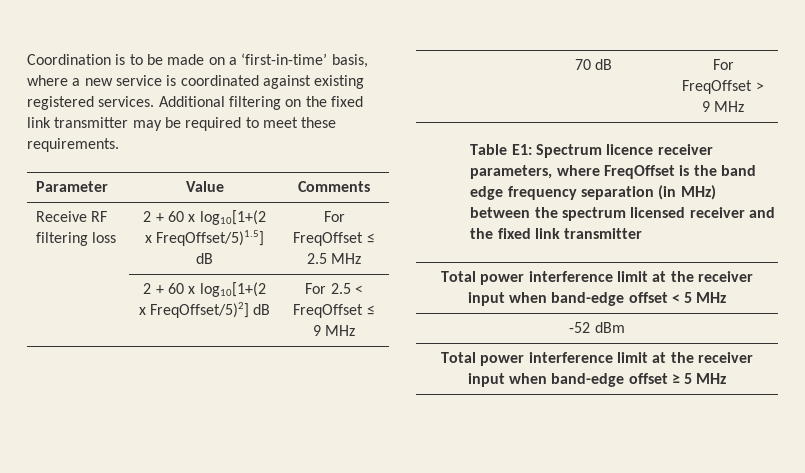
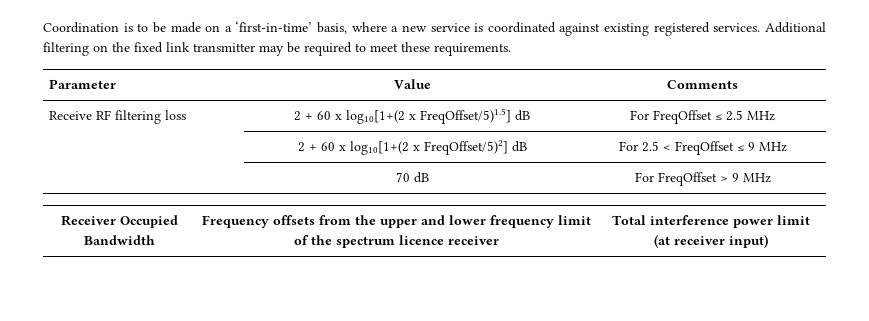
[470,144,713,158] [470,165,756,179] [470,185,716,200] [470,207,775,221] [470,228,643,239] [441,271,753,285] [467,292,727,306] [569,322,625,333] [441,352,753,366] [467,373,727,387] // Table E1: Spectrum licence receiver parameters, where FreqOffset is the band edge frequency separation (in MHz) between the spectrum licensed receiver and the fixed link transmitter // Total power interference limit at the receiver input when band-edge offset < 5 MHz // -52 dBm // Total power interference limit at the receiver input when band-edge offset ≥ 5 MHz -> [61,215,178,228] [84,235,155,245] [201,215,591,228] [293,235,499,248] [612,215,810,228] [654,234,768,248] // Receiver Occupied Bandwidth | Frequency offsets from the upper and lower frequency limit of the spectrum licence receiver | Total interference power limit (at receiver input)

